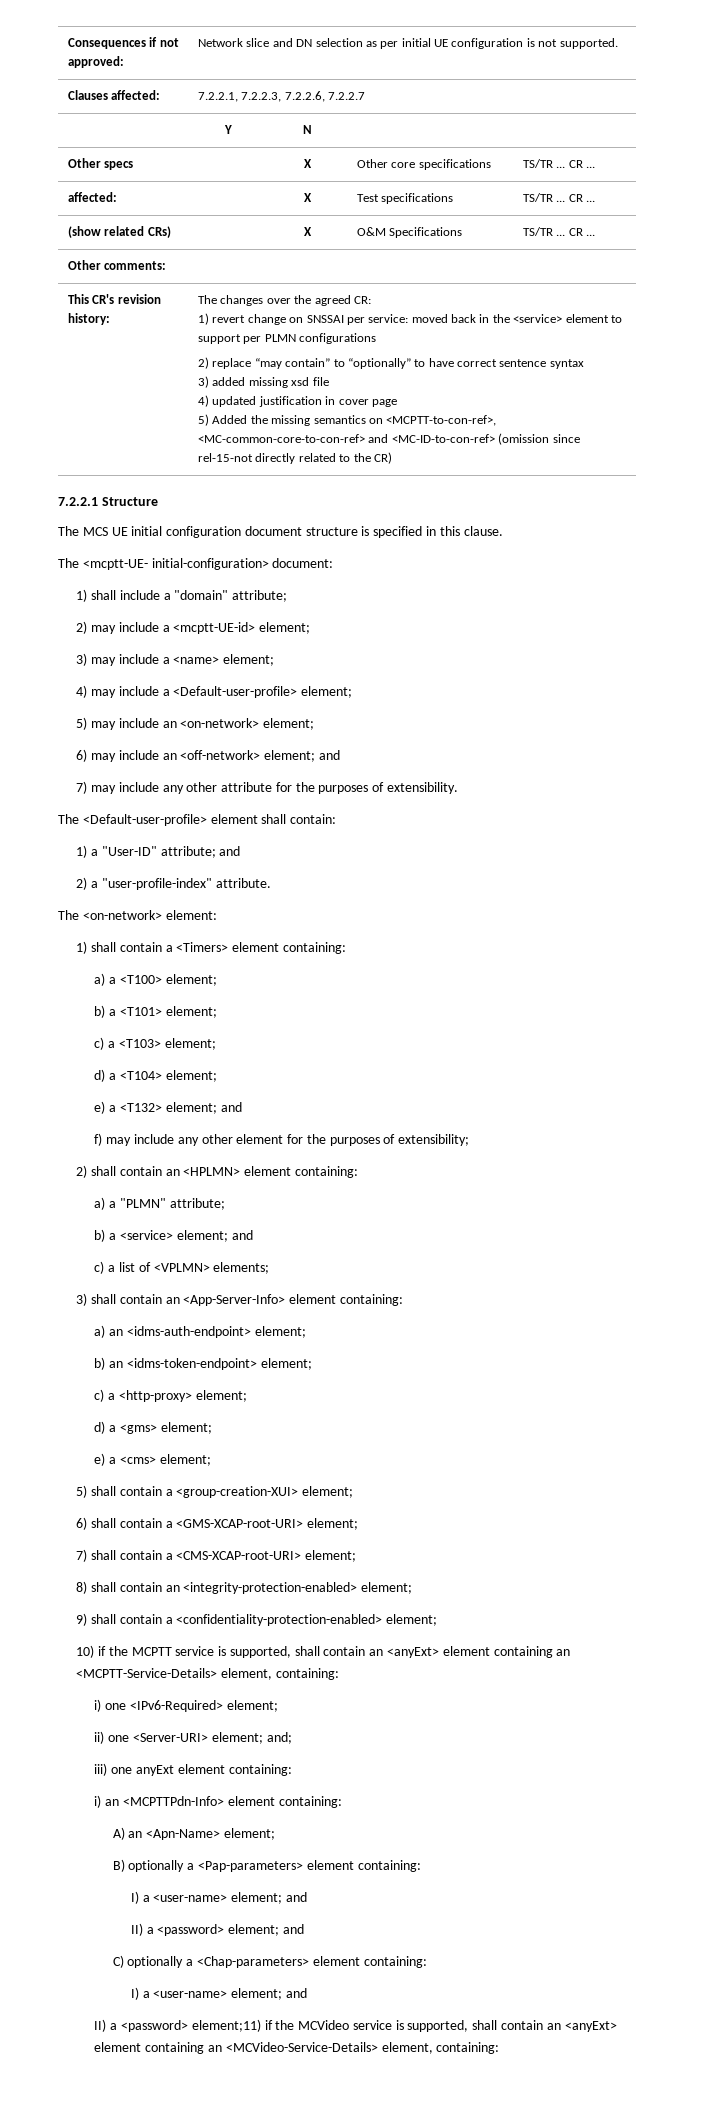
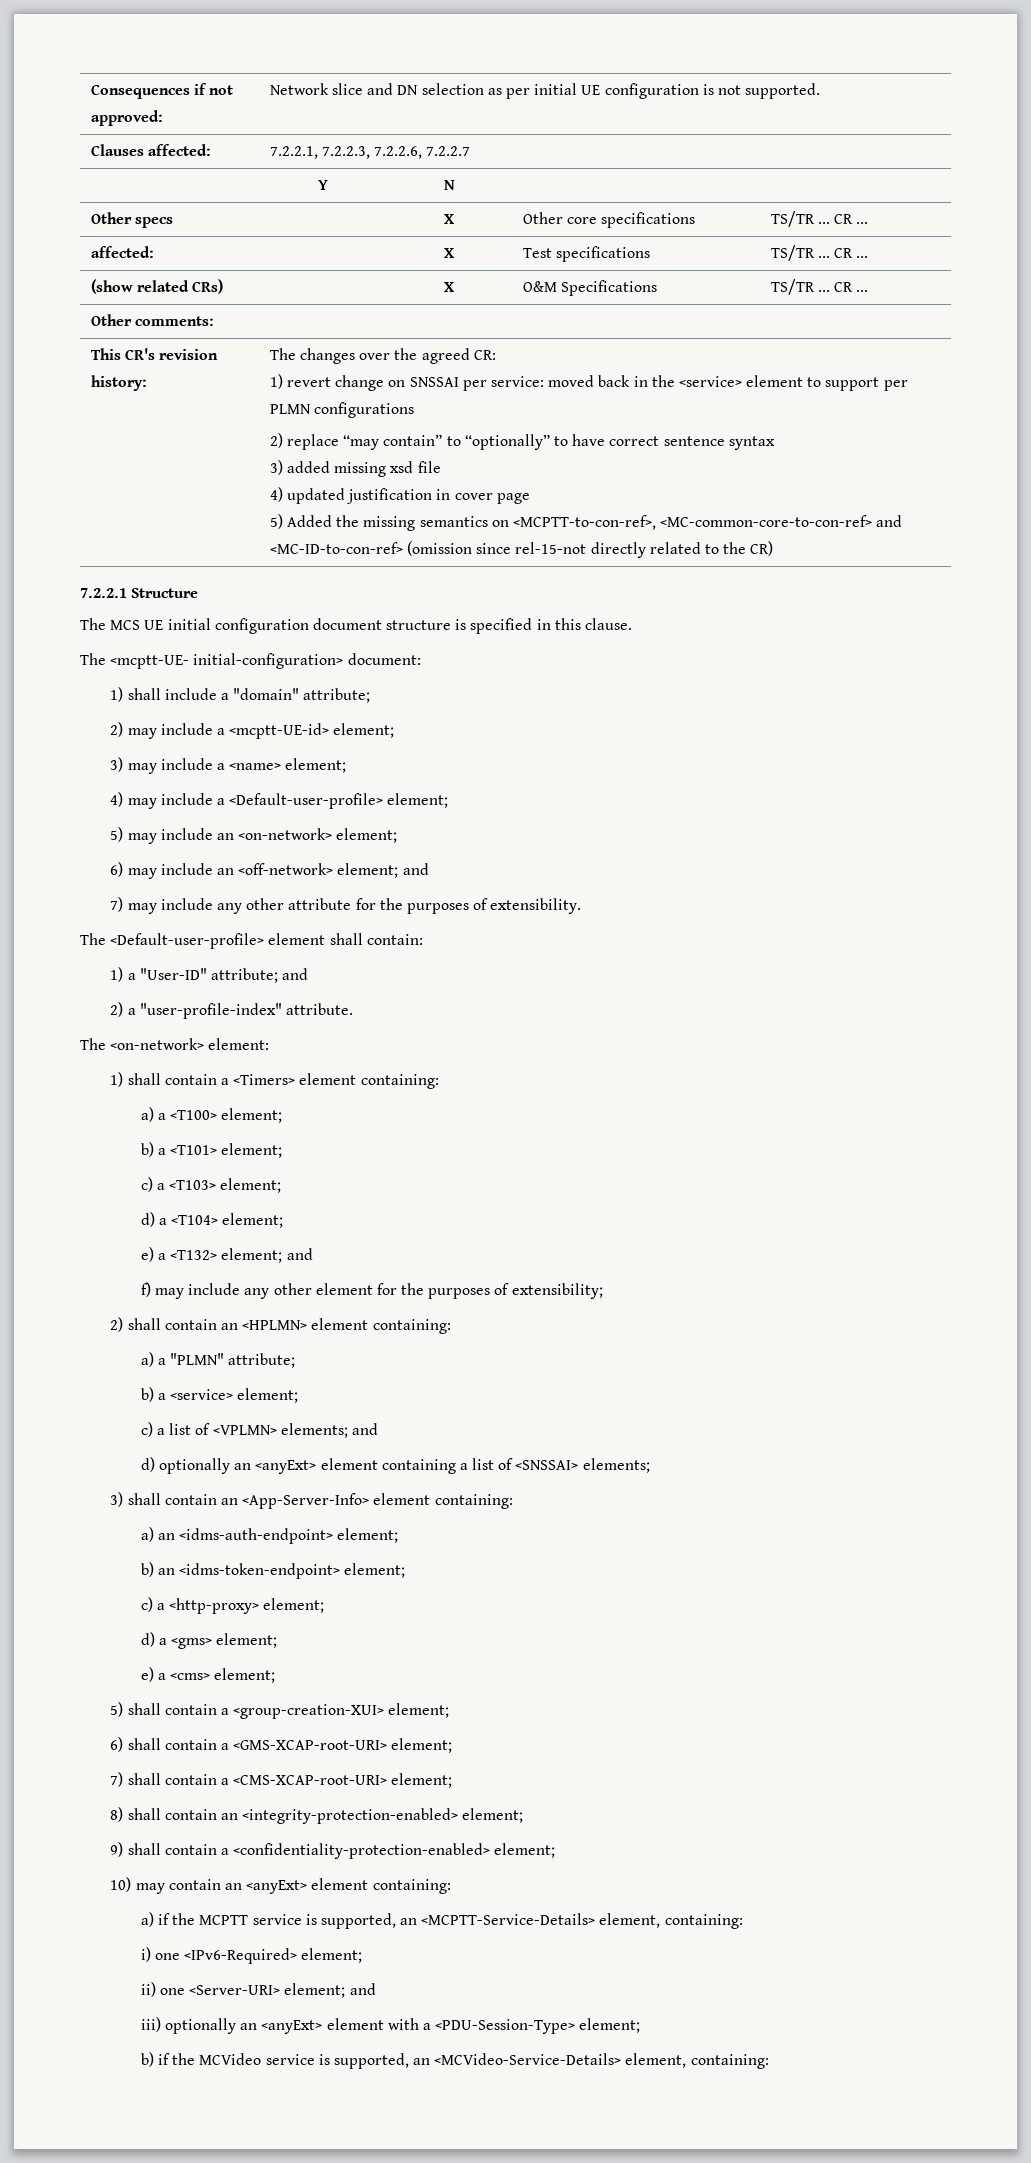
[231,1230,253,1240] and -> (299, 1395) none
(270, 1268) none -> [351,1423,378,1435] [140,1457,650,1474] and // d) optionally an <anyExt> element containing a list of <SNSSAI> elements;
(95, 1651) none -> [135,1878,451,1894] [140,1912,154,1927] may contain an <anyExt> element containing: // a)
[294,1646,553,1658] shall contain an <anyExt> element containing -> (396, 1921) none
[266,1732,292,1744] and; -> [349,1983,376,1995] and
[111,1764,292,1776] [94,1795,342,1808] [112,1827,275,1840] [112,1859,421,1872] [130,1891,307,1904] [130,1923,304,1936] [112,1955,427,1968] [130,1987,307,2000] [94,2019,261,2032] one anyExt element containing: // i) an <MCPTTPdn-Info> element containing: // A) an <Apn-Name> element; // B) optionally a <Pap-parameters> element containing: // I) a <user-name> element; and // II) a <password> element; and // C) optionally a <Chap-parameters> element containing: // I) a <user-name> element; and // II) a <password> element;11) -> [164,2018,641,2034] [140,2052,154,2067] optionally an <anyExt> element with a <PDU-Session-Type> element; // b)
[472,2020,617,2032] [94,2042,205,2054] shall contain an <anyExt> element containing -> (409, 2061) none

